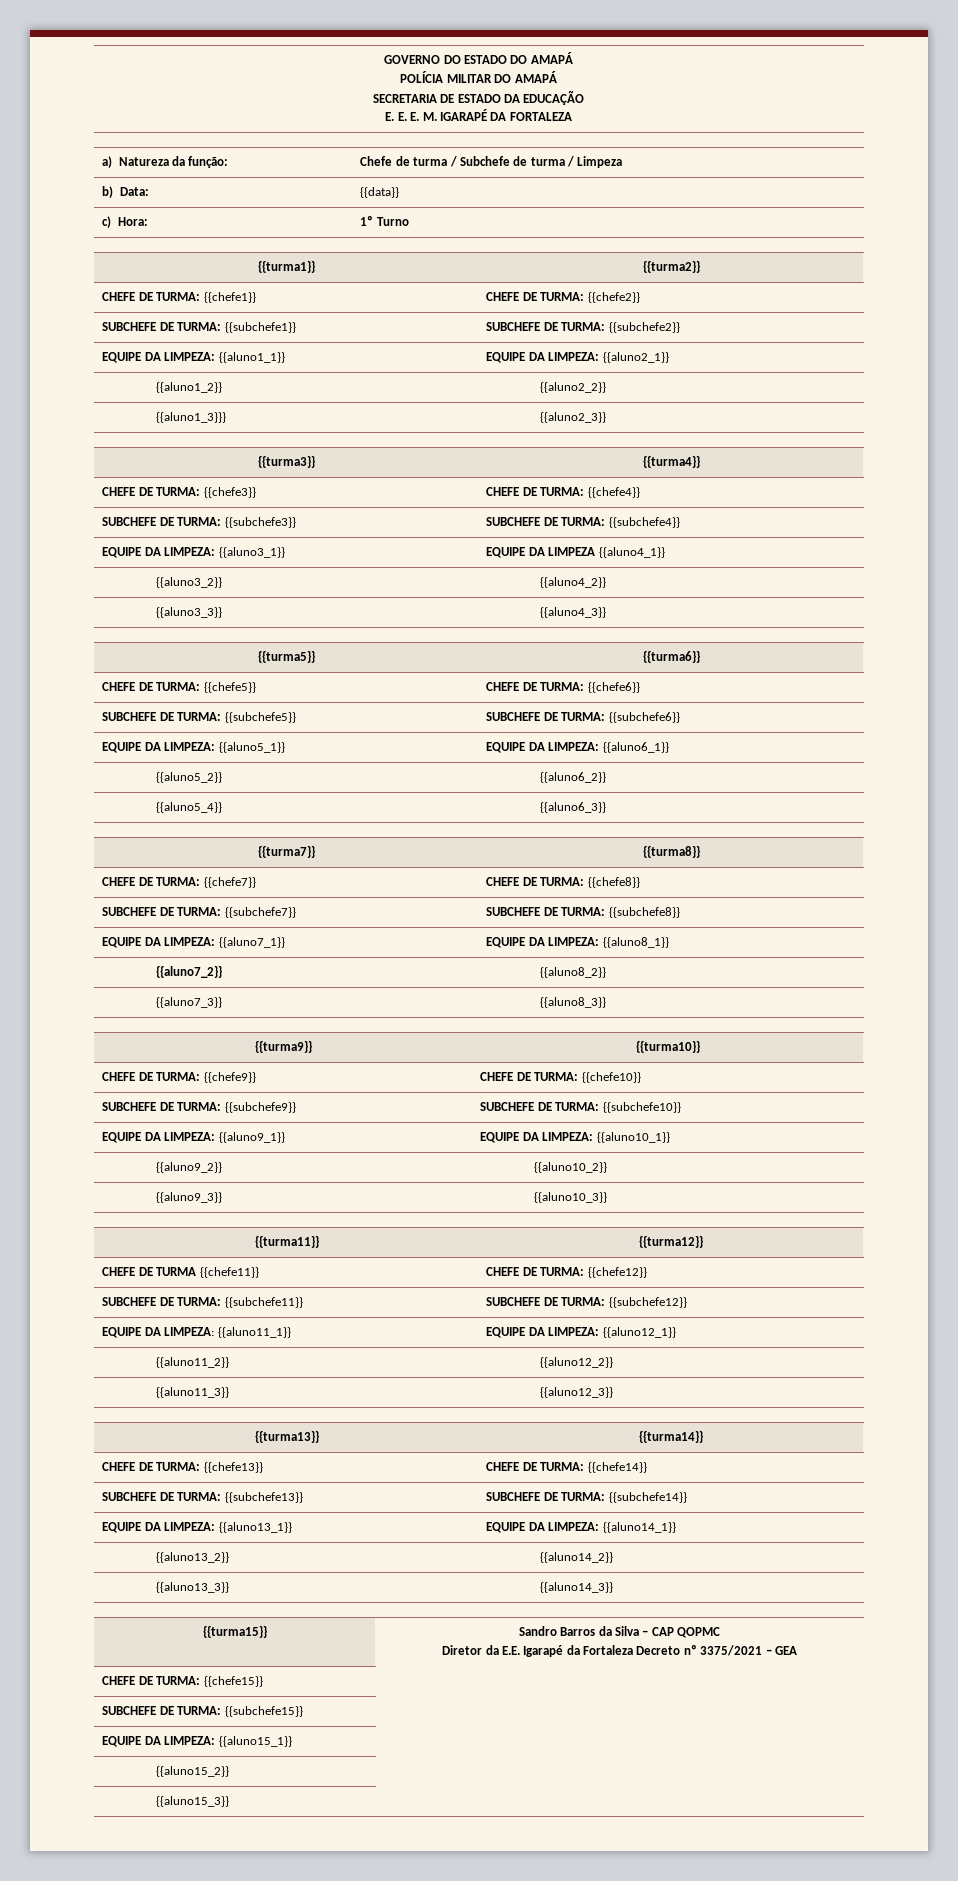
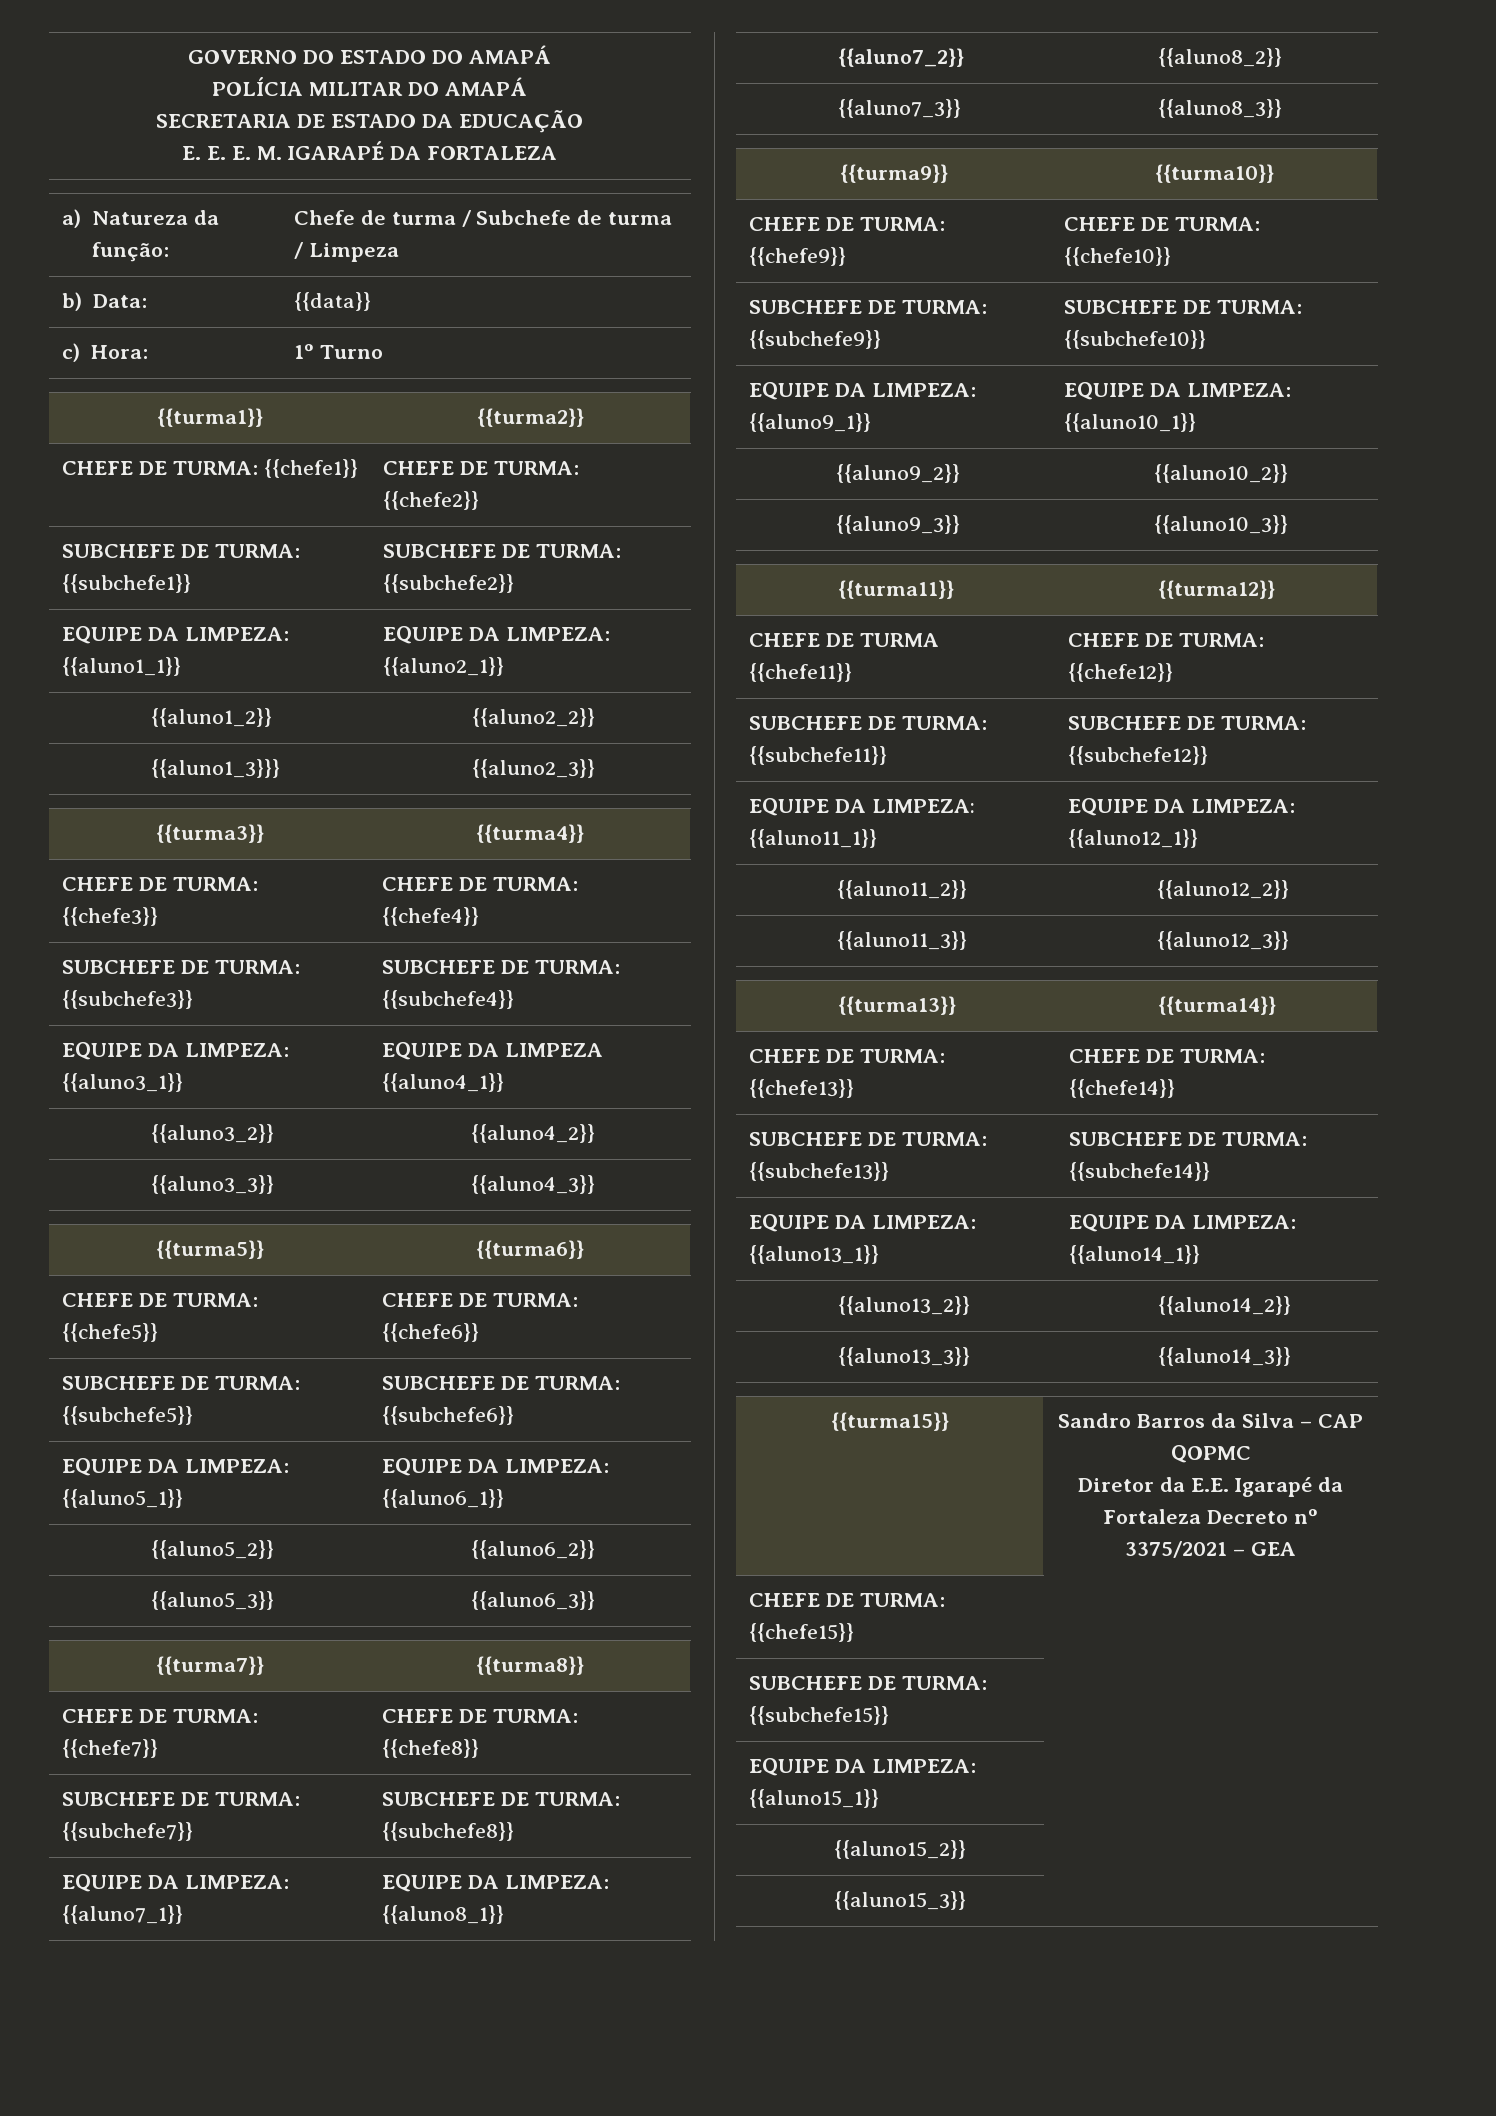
[156,802,223,813] {{aluno5_4}} -> [150,1591,274,1610] {{aluno5_3}}

